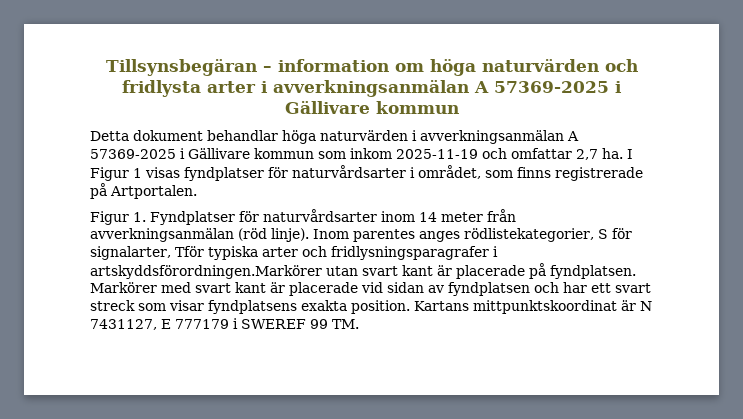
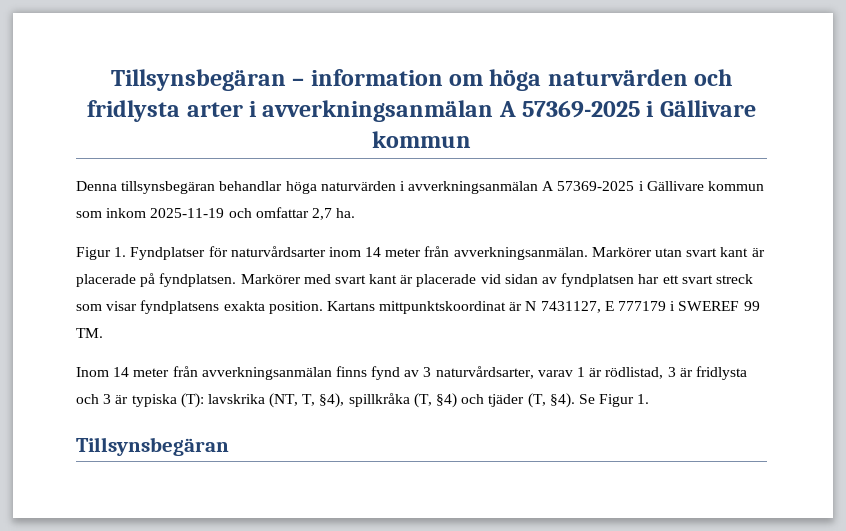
[90,130,203,141] Detta dokument -> [76,181,216,194] Denna tillsynsbegäran
[627,149,633,159] [90,165,643,181] [90,183,197,199] I Figur 1 visas fyndplatser för naturvårdsarter i området, som finns registrerade på Artportalen. -> (356, 213) none
[90,228,632,242] [90,246,498,260] [90,265,322,279] avverkningsanmälan (röd linje). Inom parentes anges rödlistekategorier, S för signalarter, Tför typiska arter och fridlysningsparagrafer i artskyddsförordningen.Markörer -> [453,247,652,260] avverkningsanmälan. Markörer
[534,282,559,293] och -> (635, 280) none
(359, 324) none -> [76,366,747,380] [76,393,650,408] [76,437,229,456] // Inom 14 meter från avverkningsanmälan finns fynd av 3 naturvårdsarter, varav 1 är rödlistad, 3 är fridlysta och 3 är typiska (T): lavskrika (NT, T, §4), spillkråka (T, §4) och tjäder (T, §4). Se Figur 1. // Tillsynsbegäran

